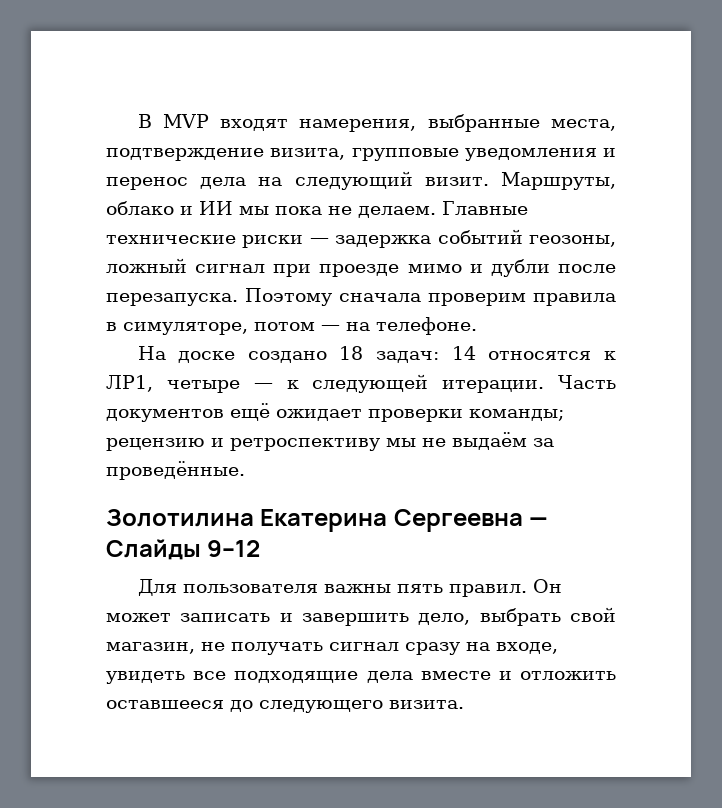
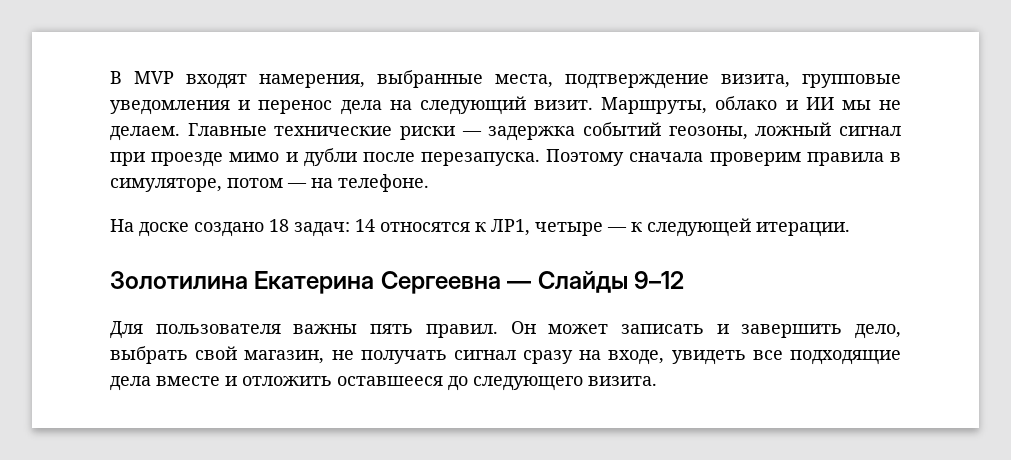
[275,206,322,215] пока -> (871, 105) none
[558,375,616,389] [106,403,564,422] [106,432,554,451] [106,461,245,480] Часть документов ещё ожидает проверки команды; рецензию и ретроспективу мы не выдаём за проведённые. -> (850, 229) none

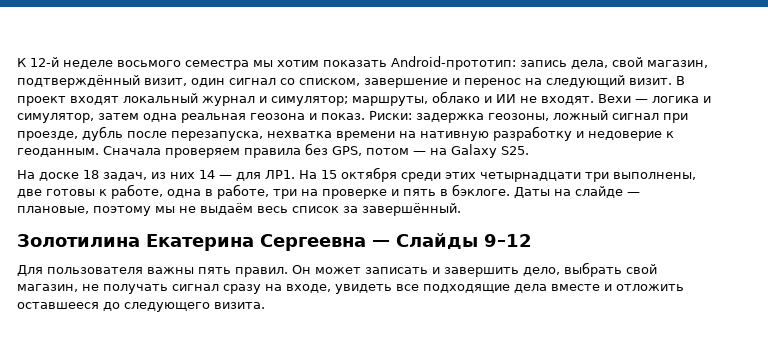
[110,70,901,89] [110,100,230,115] В MVP входят намерения, выбранные места, подтверждение визита, групповые уведомления -> [17,56,708,70] [17,75,448,88] К 12-й неделе восьмого семестра мы хотим показать Android-прототип: запись дела, свой магазин, подтверждённый визит, один сигнал со списком, завершение
[340,100,382,115] дела -> (521, 83) none
[601,96,901,114] [110,122,901,141] [110,148,901,167] [110,178,222,192] Маршруты, облако и ИИ мы не делаем. Главные технические риски — задержка событий геозоны, ложный сигнал при проезде мимо и дубли после перезапуска. Поэтому сначала проверим правила в симуляторе, -> [676,76,685,85] [17,91,711,106] [17,110,688,123] [17,126,674,141] [17,143,362,158] В проект входят локальный журнал и симулятор; маршруты, облако и ИИ не входят. Вехи — логика и симулятор, затем одна реальная геозона и показ. Риски: задержка геозоны, ложный сигнал при проезде, дубль после перезапуска, нехватка времени на нативную разработку и недоверие к геоданным. Сначала проверяем правила без GPS,
[338,174,429,192] телефоне. -> [451,144,529,158] Galaxy S25.
[194,218,850,237] создано 18 задач: 14 относятся к ЛР1, четыре — к следующей итерации. -> [83,167,696,182] [17,184,640,199] [17,203,461,216] 18 задач, из них 14 — для ЛР1. На 15 октября среди этих четырнадцати три выполнены, две готовы к работе, одна в работе, три на проверке и пять в бэклоге. Даты на слайде — плановые, поэтому мы не выдаём весь список за завершённый.

